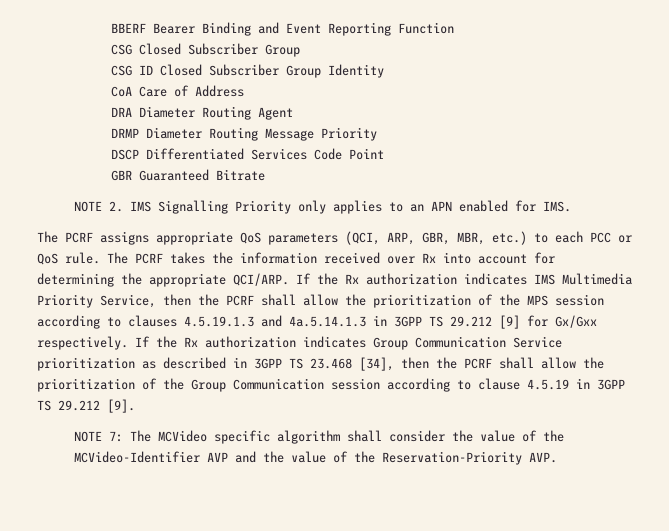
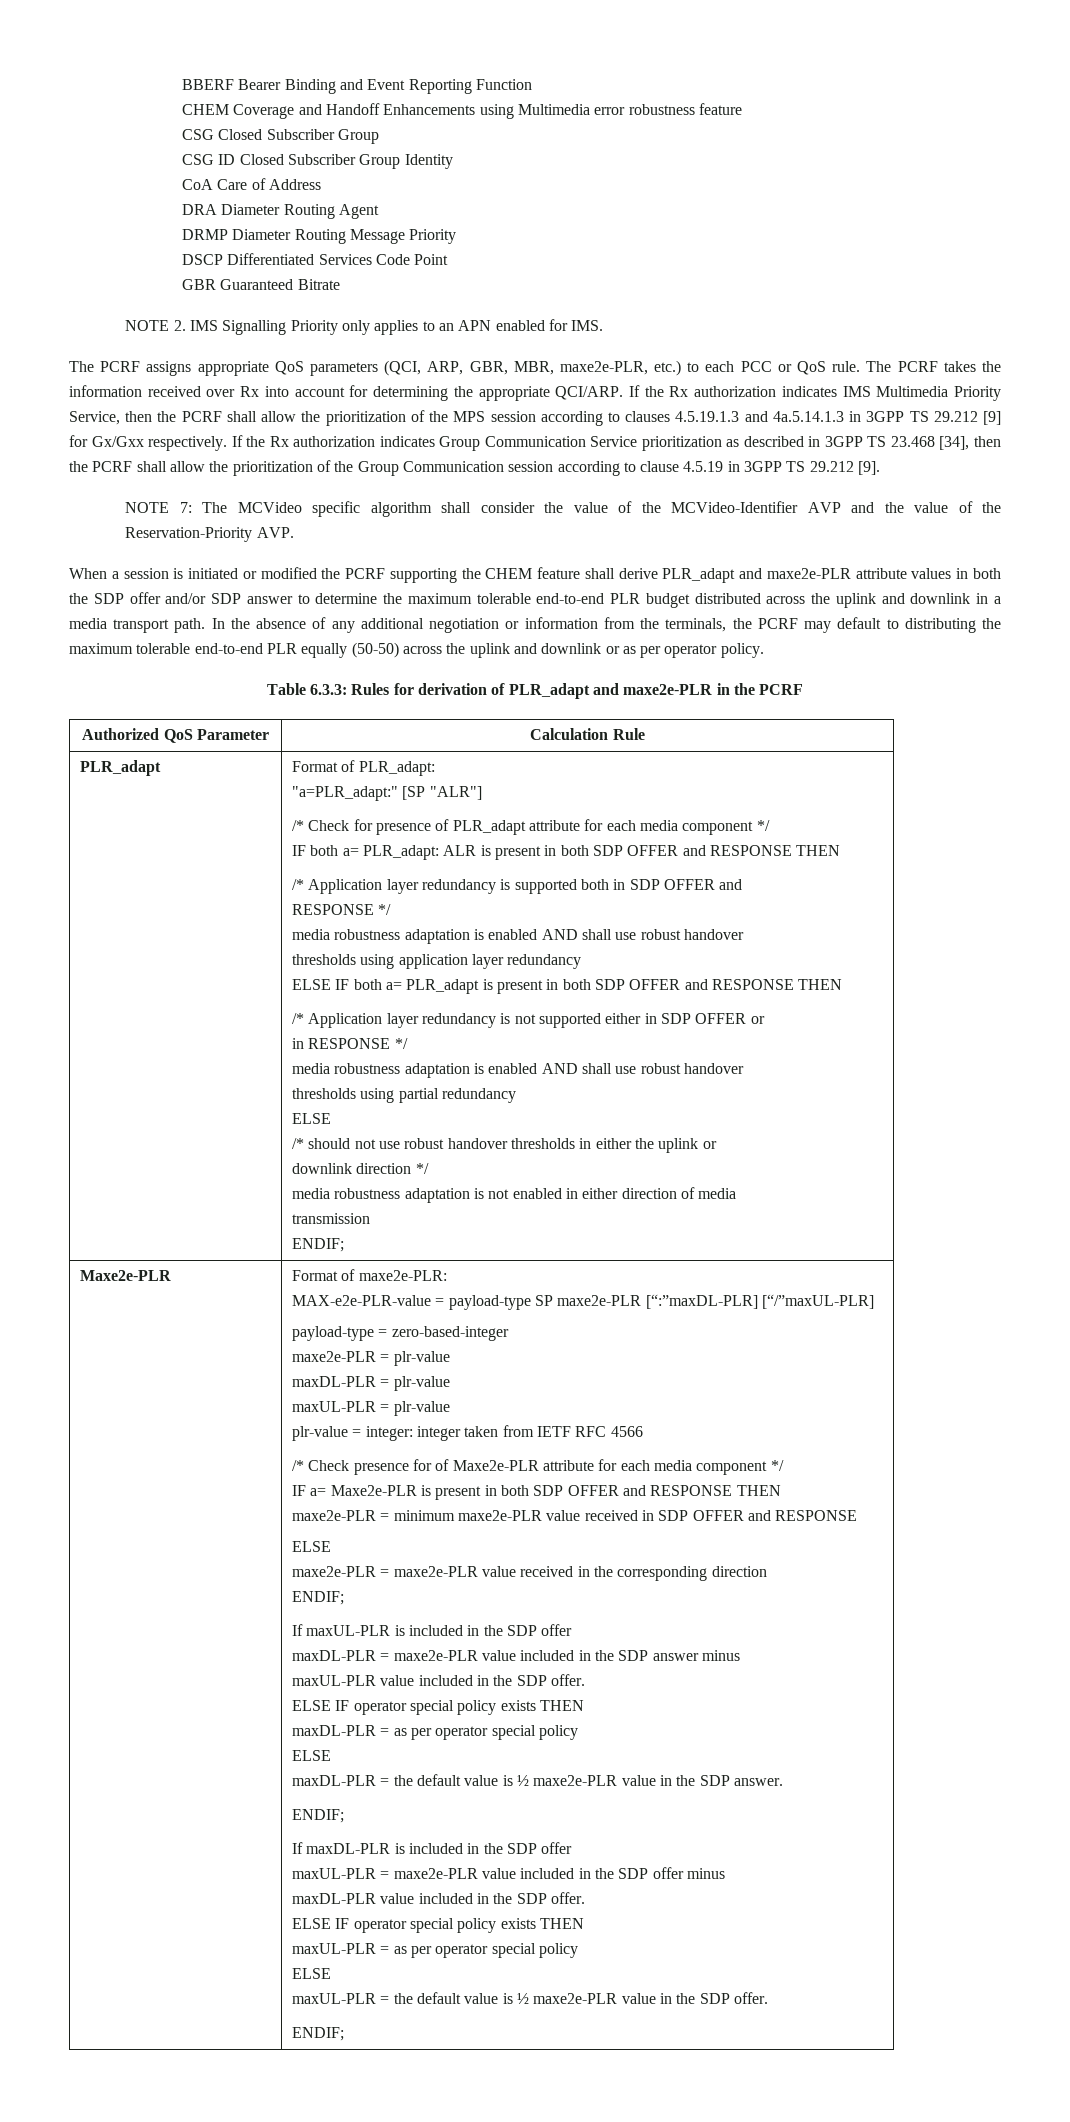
(454, 28) none -> [181,103,742,119] // CHEM Coverage and Handoff Enhancements using Multimedia error robustness feature
(485, 238) none -> [559,361,648,375] maxe2e-PLR,
(557, 457) none -> [69,567,1002,583] [69,592,1002,608] [69,617,1001,633] [69,642,764,658] [266,683,804,699] [82,728,269,743] [530,728,645,740] [80,760,162,776] [292,760,435,776] [292,786,482,801] [292,819,770,835] [292,845,841,860] [292,879,743,894] [292,904,392,915] [292,929,744,944] [292,954,582,969] [292,979,843,994] [292,1013,765,1028] [292,1038,408,1049] [292,1063,744,1078] [292,1088,516,1103] [292,1113,332,1124] [292,1138,717,1153] [292,1163,429,1174] [292,1187,737,1203] [292,1213,371,1224] [292,1238,345,1252] [80,1270,172,1281] [292,1269,447,1281] [292,1294,874,1310] [292,1326,509,1341] [292,1351,450,1366] [292,1376,450,1391] [292,1401,450,1416] [292,1425,643,1441] [292,1459,784,1475] [292,1485,781,1500] [292,1510,858,1521] [292,1541,332,1552] [292,1566,767,1581] [292,1591,345,1605] [292,1624,573,1636] [292,1650,740,1661] [292,1674,585,1686] [292,1700,584,1715] [292,1725,578,1740] [292,1750,332,1761] [292,1774,783,1786] [292,1809,345,1823] [292,1842,573,1854] [292,1867,725,1879] [292,1892,585,1904] [292,1918,584,1933] [292,1943,578,1958] [292,1968,332,1979] [292,1992,768,2004] [292,2027,345,2041] // When a session is initiated or modified the PCRF supporting the CHEM feature shall derive PLR_adapt and maxe2e-PLR attribute values in both the SDP offer and/or SDP answer to determine the maximum tolerable end-to-end PLR budget distributed across the uplink and downlink in a media transport path. In the absence of any additional negotiation or information from the terminals, the PCRF may default to distributing the maximum tolerable end-to-end PLR equally (50-50) across the uplink and downlink or as per operator policy. // Table 6.3.3: Rules for derivation of PLR_adapt and maxe2e-PLR in the PCRF // Authorized QoS Parameter | Calculation Rule // PLR_adapt | Format of PLR_adapt: // "a=PLR_adapt:" [SP "ALR"] // /* Check for presence of PLR_adapt attribute for each media component */ // IF both a= PLR_adapt: ALR is present in both SDP OFFER and RESPONSE THEN // /* Application layer redundancy is supported both in SDP OFFER and // RESPONSE */ // media robustness adaptation is enabled AND shall use robust handover // thresholds using application layer redundancy // ELSE IF both a= PLR_adapt is present in both SDP OFFER and RESPONSE THEN // /* Application layer redundancy is not supported either in SDP OFFER or // in RESPONSE */ // media robustness adaptation is enabled AND shall use robust handover // thresholds using partial redundancy // ELSE // /* should not use robust handover thresholds in either the uplink or // downlink direction */ // media robustness adaptation is not enabled in either direction of media // transmission // ENDIF; // Maxe2e-PLR | Format of maxe2e-PLR: // MAX-e2e-PLR-value = payload-type SP maxe2e-PLR [“:”maxDL-PLR] [“/”maxUL-PLR] // payload-type = zero-based-integer // maxe2e-PLR = plr-value // maxDL-PLR = plr-value // maxUL-PLR = plr-value // plr-value = integer: integer taken from IETF RFC 4566 // /* Check presence for of Maxe2e-PLR attribute for each media component */ // IF a= Maxe2e-PLR is present in both SDP OFFER and RESPONSE THEN // maxe2e-PLR = minimum maxe2e-PLR value received in SDP OFFER and RESPONSE // ELSE // maxe2e-PLR = maxe2e-PLR value received in the corresponding direction // ENDIF; // If maxUL-PLR is included in the SDP offer // maxDL-PLR = maxe2e-PLR value included in the SDP answer minus // maxUL-PLR value included in the SDP offer. // ELSE IF operator special policy exists THEN // maxDL-PLR = as per operator special policy // ELSE // maxDL-PLR = the default value is ½ maxe2e-PLR value in the SDP answer. // ENDIF; // If maxDL-PLR is included in the SDP offer // maxUL-PLR = maxe2e-PLR value included in the SDP offer minus // maxDL-PLR value included in the SDP offer. // ELSE IF operator special policy exists THEN // maxUL-PLR = as per operator special policy // ELSE // maxUL-PLR = the default value is ½ maxe2e-PLR value in the SDP offer. // ENDIF;

